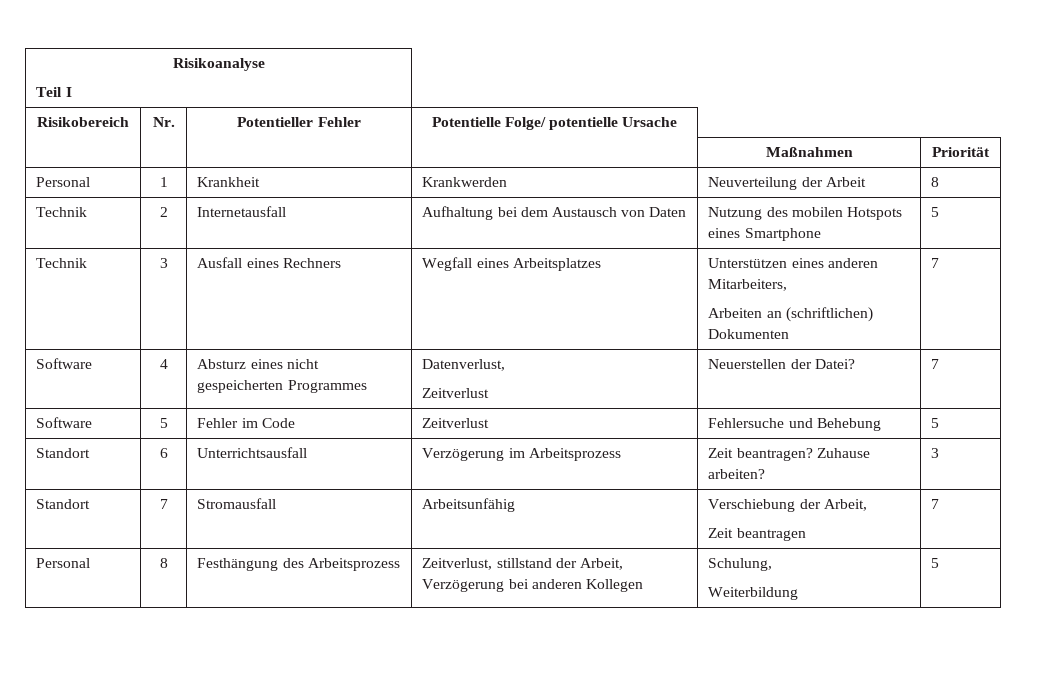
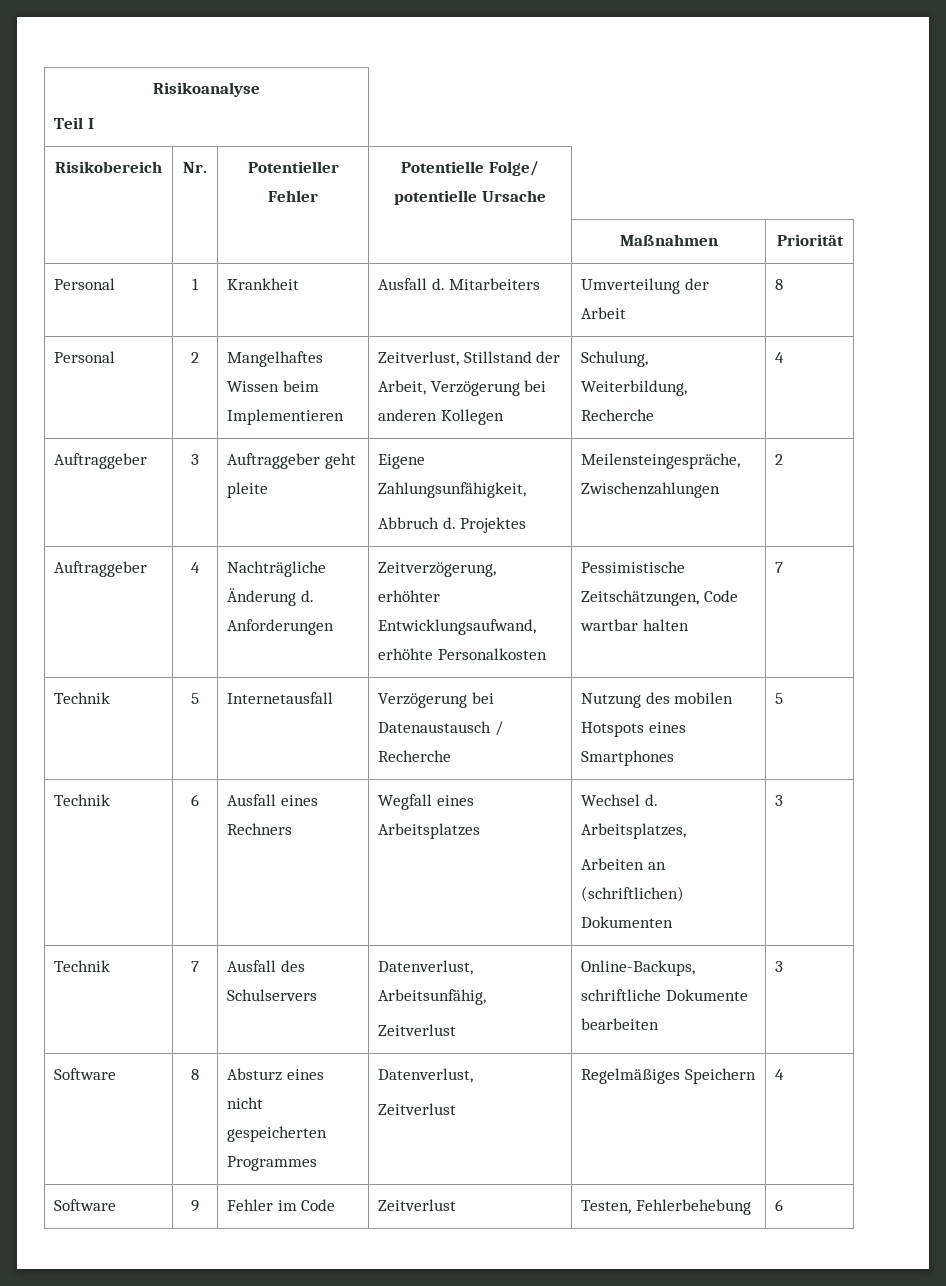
[422,177,508,187] [708,177,798,190] Krankwerden | Neuverteilung -> [378,278,541,290] [581,278,681,294] Ausfall d. Mitarbeiters | Umverteilung
[36,207,88,217] Technik -> [54,351,116,363] Personal
[197,206,287,217] [422,206,687,220] Internetausfall | Aufhaltung bei dem Austausch von Daten -> [227,351,324,367] [227,380,319,392] [227,409,345,425] [378,351,561,366] [378,380,547,396] [378,409,504,425] [581,351,649,367] [581,380,688,396] [581,409,655,421] [775,352,785,363] [54,453,148,469] [191,454,199,465] [227,453,356,469] [227,482,269,498] [378,454,426,469] [378,482,527,498] [378,517,527,533] [581,453,741,469] [581,482,721,498] [775,454,784,465] [54,561,148,577] [191,562,200,573] [227,561,327,577] [227,588,314,606] [227,619,335,635] [378,562,497,577] [378,590,441,602] [378,619,537,635] [378,648,547,660] [581,561,686,573] [581,590,738,606] [580,619,689,631] [775,562,784,573] [54,692,111,704] [191,693,199,704] [227,692,334,704] [378,692,494,708] [378,721,503,736] [378,750,452,762] Mangelhaftes Wissen beim Implementieren | Zeitverlust, Stillstand der Arbeit, Verzögerung bei anderen Kollegen | Schulung, Weiterbildung, Recherche | 4 // Auftraggeber | 3 | Auftraggeber geht pleite | Eigene Zahlungsunfähigkeit, // Abbruch d. Projektes | Meilensteingespräche, Zwischenzahlungen | 2 // Auftraggeber | 4 | Nachträgliche Änderung d. Anforderungen | Zeitverzögerung, erhöhter Entwicklungsaufwand, erhöhte Personalkosten | Pessimistische Zeitschätzungen, Code wartbar halten | 7 // Technik | 5 | Internetausfall | Verzögerung bei Datenaustausch / Recherche
[744,228,821,241] Smartphone -> [581,750,675,766] Smartphones
[159,258,168,268] 3 -> [191,794,199,806] 6
[708,258,878,268] [708,279,788,291] Unterstützen eines anderen Mitarbeiters, -> [581,794,658,806] [581,823,687,839] Wechsel d. Arbeitsplatzes,
[931,258,940,268] [36,358,93,369] [159,359,168,369] | 7 // Software | 4 -> [775,795,784,806] [54,960,111,972] [191,961,199,972] [227,960,305,972] [227,989,318,1001] [378,960,474,975] [378,989,487,1005] [378,1024,457,1036] [581,960,696,976] [581,989,748,1001] [581,1018,660,1030] [775,961,784,972] [54,1068,117,1080] [191,1069,199,1080] | 3 // Technik | 7 | Ausfall des Schulservers | Datenverlust, Arbeitsunfähig, // Zeitverlust | Online-Backups, schriftliche Dokumente bearbeiten | 3 // Software | 8
[708,359,855,369] [931,359,940,369] [36,417,93,428] [159,418,168,428] Neuerstellen der Datei? | 7 // Software | 5 -> [581,1068,756,1084] [775,1069,785,1080] [54,1199,117,1211] [191,1200,199,1212] Regelmäßiges Speichern | 4 // Software | 9
[708,418,881,431] [931,418,940,428] [36,448,91,458] [159,448,168,458] [197,447,308,458] [422,448,621,461] [708,448,870,461] [708,469,766,479] [931,448,940,458] [36,499,91,509] [159,499,168,509] [197,498,277,509] [422,498,516,512] [708,499,867,512] [708,528,806,541] [931,499,940,509] [36,558,91,568] [159,558,168,568] [197,558,400,571] [422,558,624,570] [422,579,644,592] [708,558,773,571] [708,587,799,600] [931,558,940,568] Fehlersuche und Behebung | 5 // Standort | 6 | Unterrichtsausfall | Verzögerung im Arbeitsprozess | Zeit beantragen? Zuhause arbeiten? | 3 // Standort | 7 | Stromausfall | Arbeitsunfähig | Verschiebung der Arbeit, // Zeit beantragen | 7 // Personal | 8 | Festhängung des Arbeitsprozess | Zeitverlust, stillstand der Arbeit, Verzögerung bei anderen Kollegen | Schulung, // Weiterbildung | 5 -> [581,1199,751,1215] [775,1199,784,1211] Testen, Fehlerbehebung | 6

